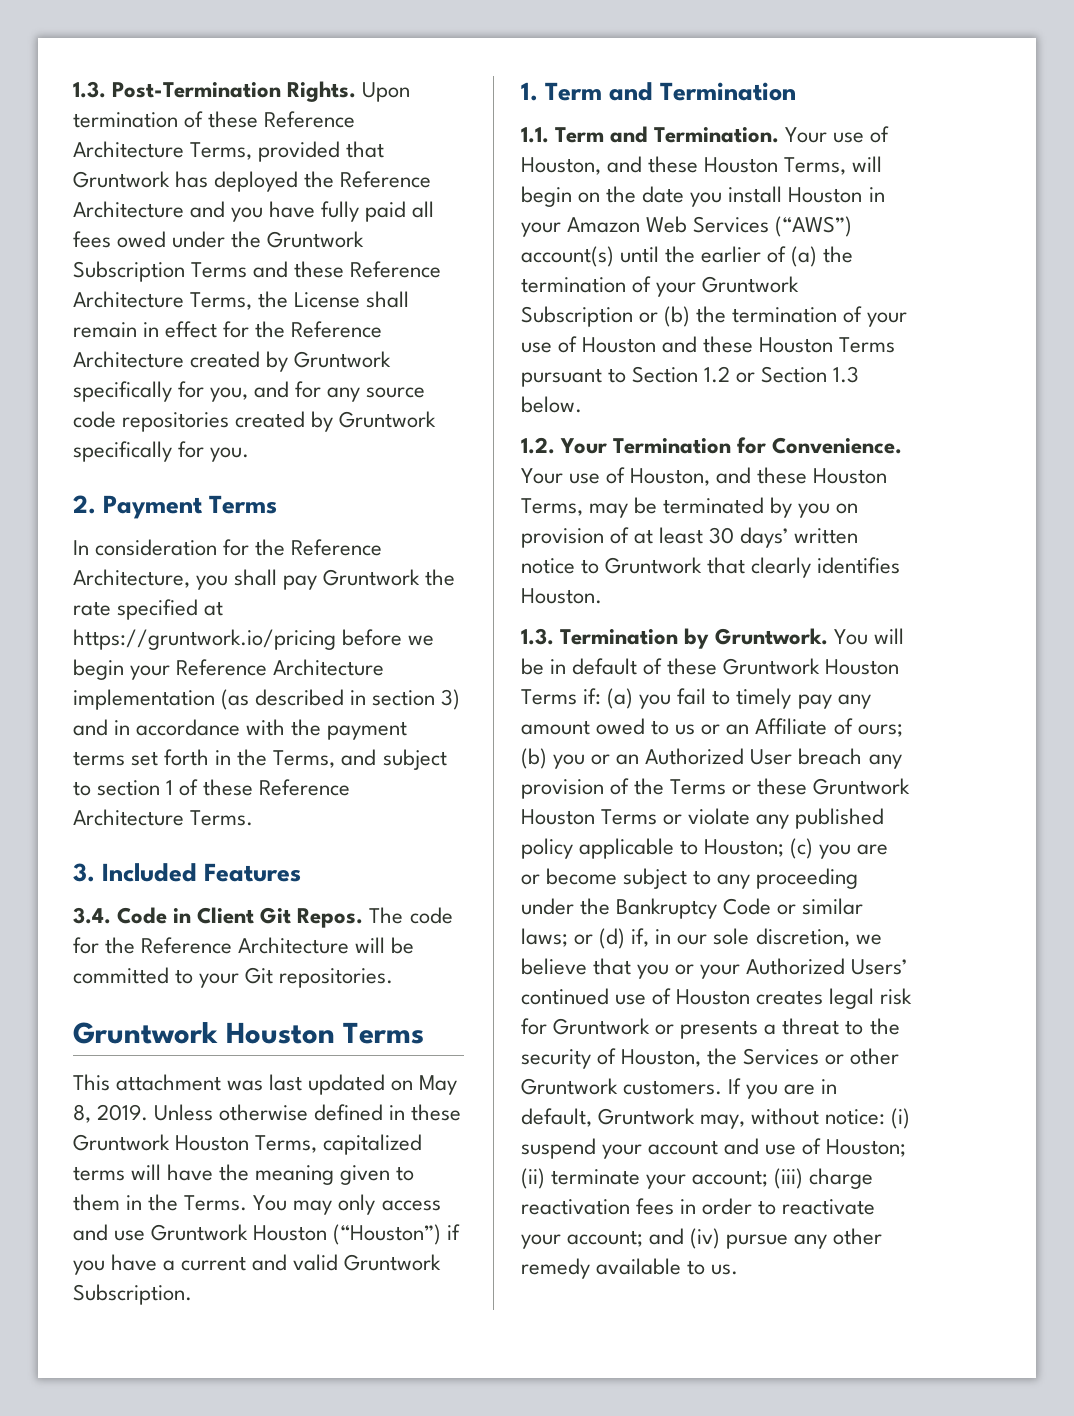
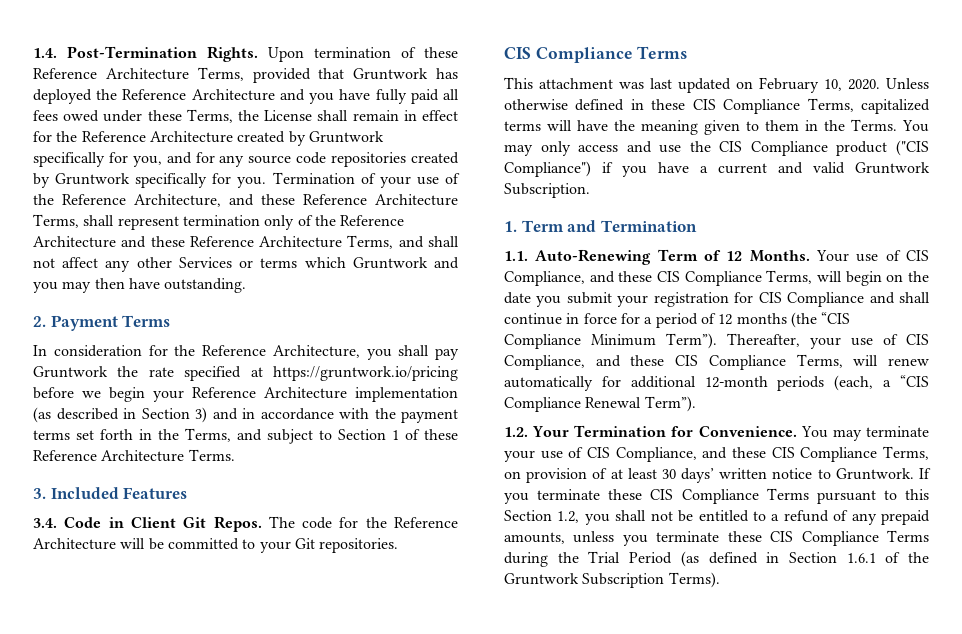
[73,81,106,98] 1.3. -> [33,48,57,58] 1.4.
[231,231,365,248] [73,261,442,282] [73,291,184,308] the Gruntwork Subscription Terms and these Reference Architecture -> [147,110,182,121] these
(250, 454) none -> [272,172,460,188] [33,194,458,207] [33,214,405,230] [33,235,459,249] [33,257,460,272] [33,278,247,293] Termination of your use of the Reference Architecture, and these Reference Architecture Terms, shall represent termination only of the Reference Architecture and these Reference Architecture Terms, and shall not affect any other Services or terms which Gruntwork and you may then have outstanding.
[372,690,436,706] section -> [141,408,190,419] Section
[97,780,161,796] section -> [338,429,386,440] Section
[73,1022,336,1044] Gruntwork Houston -> [504,47,633,63] CIS Compliance
[419,1075,458,1095] [73,1104,149,1123] May 8, 2019. -> [759,77,880,93] February 10, 2020.
[73,1134,250,1151] Gruntwork Houston -> [692,99,801,114] CIS Compliance
[151,1224,442,1245] Gruntwork Houston (“Houston”) -> [689,140,929,156] [504,161,591,177] the CIS Compliance product ("CIS Compliance")
[555,126,890,143] [521,156,779,175] Term and Termination. Your use of Houston, and these Houston -> [535,249,929,265] [504,271,762,286] Auto-Renewing Term of 12 Months. Your use of CIS Compliance, and these CIS Compliance
[728,186,885,203] [521,216,853,237] [521,246,854,267] [521,276,800,297] [521,306,908,327] [521,336,896,353] [521,366,860,387] [521,396,582,413] install Houston in your Amazon Web Services (“AWS”) account(s) until the earlier of (a) the termination of your Gruntwork Subscription or (b) the termination of your use of Houston and these Houston Terms pursuant to Section 1.2 or Section 1.3 below. -> [566,292,930,307] [504,312,851,328] [504,333,929,349] [504,354,929,370] [504,375,929,391] [504,396,696,412] submit your registration for CIS Compliance and shall continue in force for a period of 12 months (the “CIS Compliance Minimum Term”). Thereafter, your use of CIS Compliance, and these CIS Compliance Terms, will renew automatically for additional 12-month periods (each, a “CIS Compliance Renewal Term”).
[521,467,888,486] [521,497,831,518] Your use of Houston, and these Houston Terms, may be terminated by you -> [800,426,929,441] [504,446,929,462] You may terminate your use of CIS Compliance, and these CIS Compliance Terms,
[605,557,901,578] [521,588,602,604] [521,628,905,649] [521,658,900,675] [521,688,871,709] [521,718,903,737] [521,748,902,769] [521,778,911,799] [521,808,885,829] [521,838,889,859] [521,868,859,889] [521,898,864,919] [521,928,882,949] [521,958,908,979] [521,988,913,1009] [521,1018,900,1039] [521,1048,900,1069] [521,1078,838,1099] [521,1108,911,1129] [521,1138,907,1159] [521,1168,874,1189] [521,1198,876,1215] [521,1228,883,1249] [521,1258,739,1279] Gruntwork that clearly identifies Houston. // 1.3. Termination by Gruntwork. You will be in default of these Gruntwork Houston Terms if: (a) you fail to timely pay any amount owed to us or an Affiliate of ours; (b) you or an Authorized User breach any provision of the Terms or these Gruntwork Houston Terms or violate any published policy applicable to Houston; (c) you are or become subject to any proceeding under the Bankruptcy Code or similar laws; or (d) if, in our sole discretion, we believe that you or your Authorized Users’ continued use of Houston creates legal risk for Gruntwork or presents a threat to the security of Houston, the Services or other Gruntwork customers. If you are in default, Gruntwork may, without notice: (i) suspend your account and use of Houston; (ii) terminate your account; (iii) charge reactivation fees in order to reactivate your account; and (iv) pursue any other remedy available to us. -> [835,468,931,480] [504,488,929,504] [504,510,930,525] [504,530,929,546] [504,551,929,567] [504,572,720,588] Gruntwork. If you terminate these CIS Compliance Terms pursuant to this Section 1.2, you shall not be entitled to a refund of any prepaid amounts, unless you terminate these CIS Compliance Terms during the Trial Period (as defined in Section 1.6.1 of the Gruntwork Subscription Terms).

